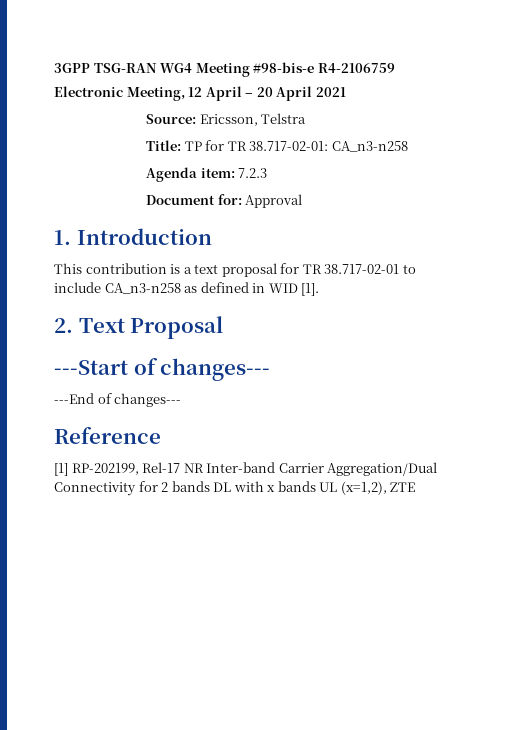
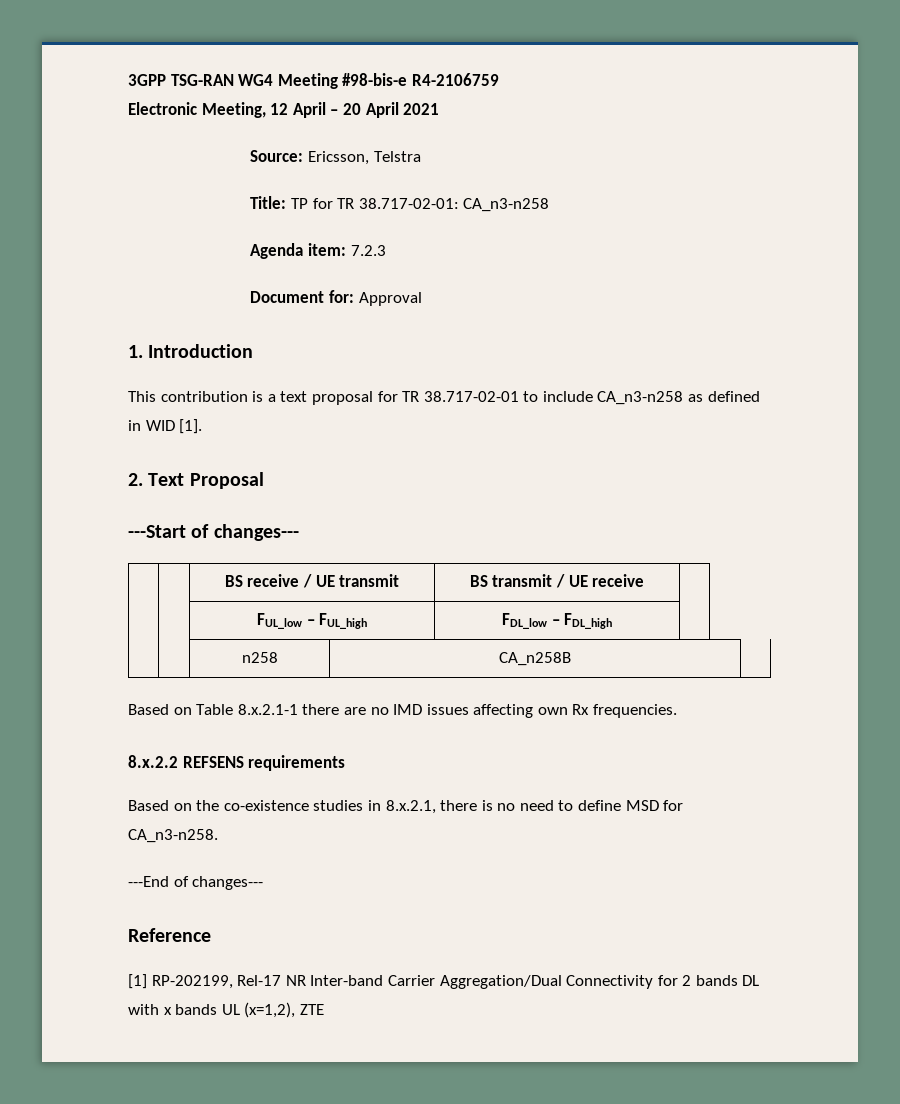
(271, 369) none -> [224,574,400,588] [469,574,645,588] [256,613,368,629] [501,613,613,629] [241,652,278,663] [499,652,571,666] [128,704,678,718] [128,755,346,771] [128,800,684,814] [128,829,218,843] // | | BS receive / UE transmit | BS transmit / UE receive | // | | FUL_low – FUL_high | FDL_low – FDL_high | // | | n258 | CA_n258B | // Based on Table 8.x.2.1-1 there are no IMD issues affecting own Rx frequencies. // 8.x.2.2 REFSENS requirements // Based on the co-existence studies in 8.x.2.1, there is no need to define MSD for CA_n3-n258.

